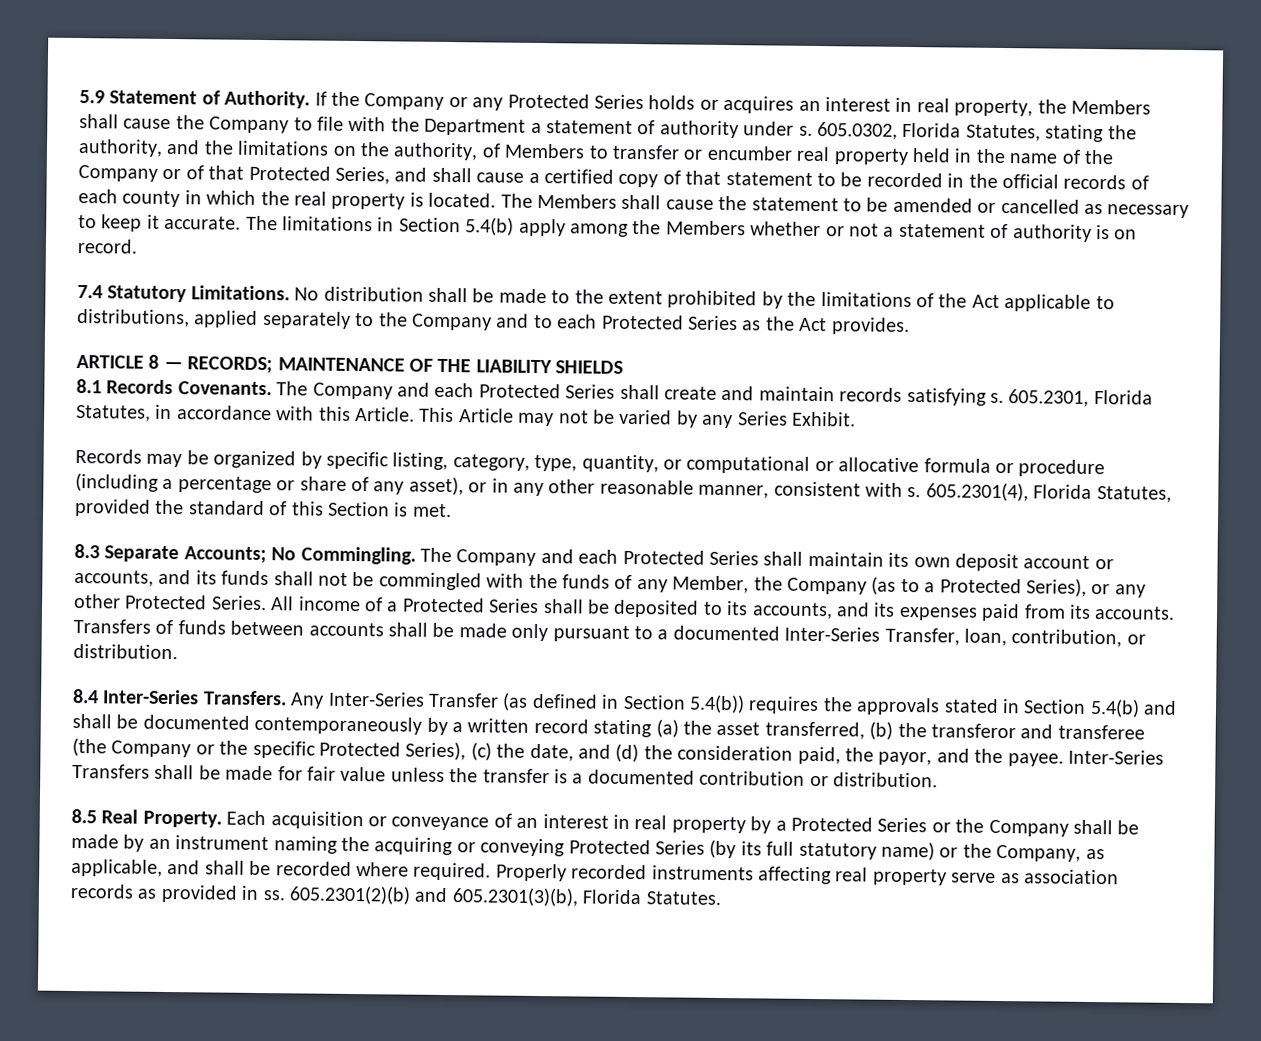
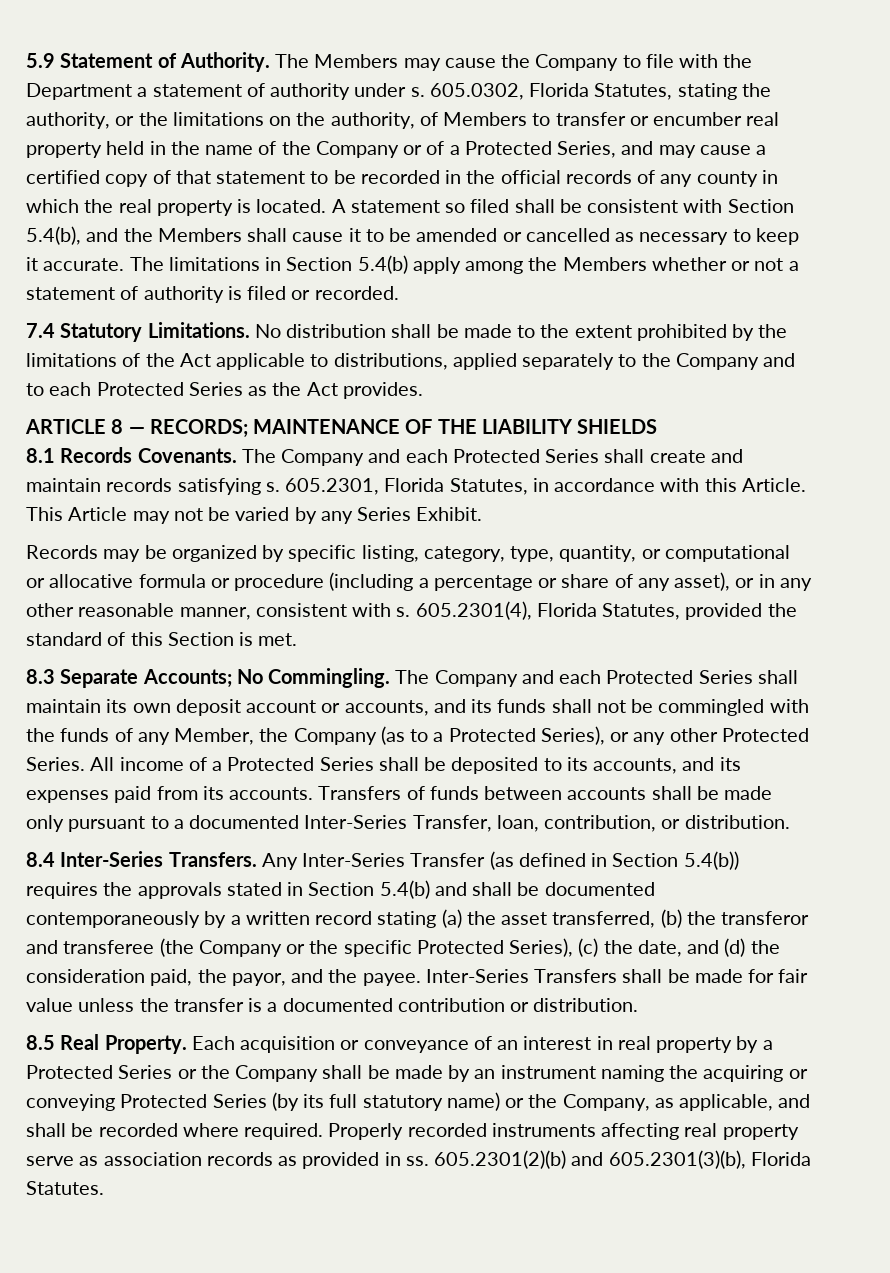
[314,91,1151,117] [79,114,119,129] If the Company or any Protected Series holds or acquires an interest in real property, the Members shall -> [275,54,441,71] The Members may
[166,139,201,155] and -> [115,116,135,126] or
[208,165,245,180] that -> [449,145,460,155] a
[431,167,472,183] shall -> [658,145,696,158] may
[78,189,118,204] each -> [660,174,693,187] any
[500,193,839,212] The Members shall cause the statement -> [331,199,794,213] [26,226,361,245] A statement so filed shall be consistent with Section 5.4(b), and the Members shall cause it
[1114,229,1138,240] [77,239,138,254] on record. -> [247,286,399,300] filed or recorded.

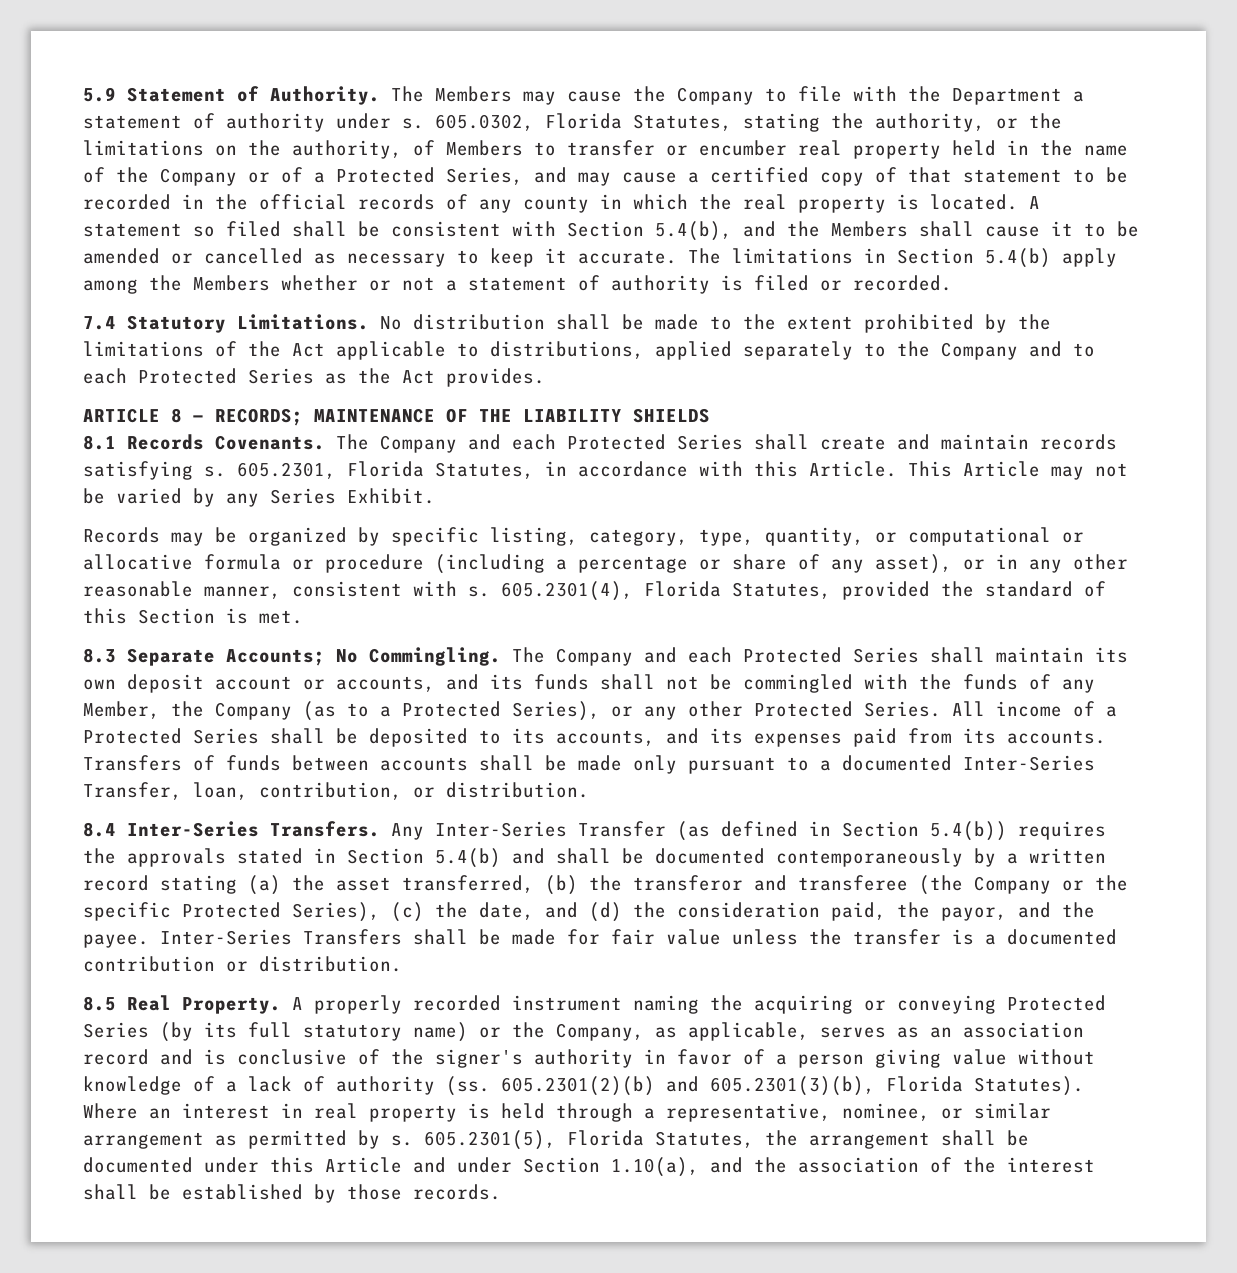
[191,1036,773,1053] [26,1065,496,1082] Each acquisition or conveyance of an interest in real property by a Protected Series or the Company shall be made by an -> [292,995,501,1014] A properly recorded
[778,1094,811,1108] [26,1123,799,1140] [26,1150,811,1169] [26,1181,104,1195] and shall be recorded where required. Properly recorded instruments affecting real property serve as association records as provided in ss. 605.2301(2)(b) and 605.2301(3)(b), Florida Statutes. -> [820,1022,1084,1038] [83,1049,1095,1068] [83,1076,1084,1096] [83,1103,1051,1122] [83,1130,1029,1150] [83,1157,1095,1177] [83,1184,501,1203] serves as an association record and is conclusive of the signer's authority in favor of a person giving value without knowledge of a lack of authority (ss. 605.2301(2)(b) and 605.2301(3)(b), Florida Statutes). Where an interest in real property is held through a representative, nominee, or similar arrangement as permitted by s. 605.2301(5), Florida Statutes, the arrangement shall be documented under this Article and under Section 1.10(a), and the association of the interest shall be established by those records.

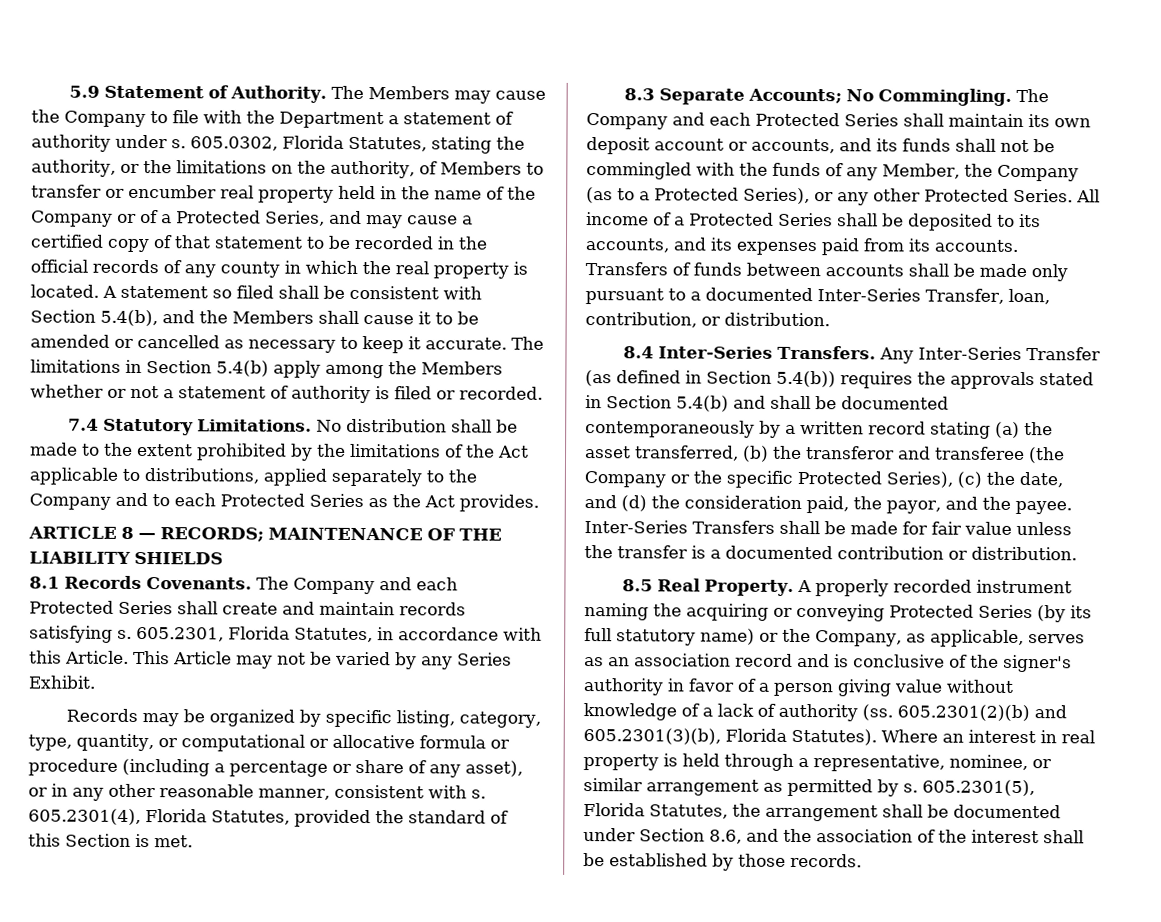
[270,1157,699,1177] this Article and under Section 1.10(a), -> [639,828,742,844] Section 8.6,

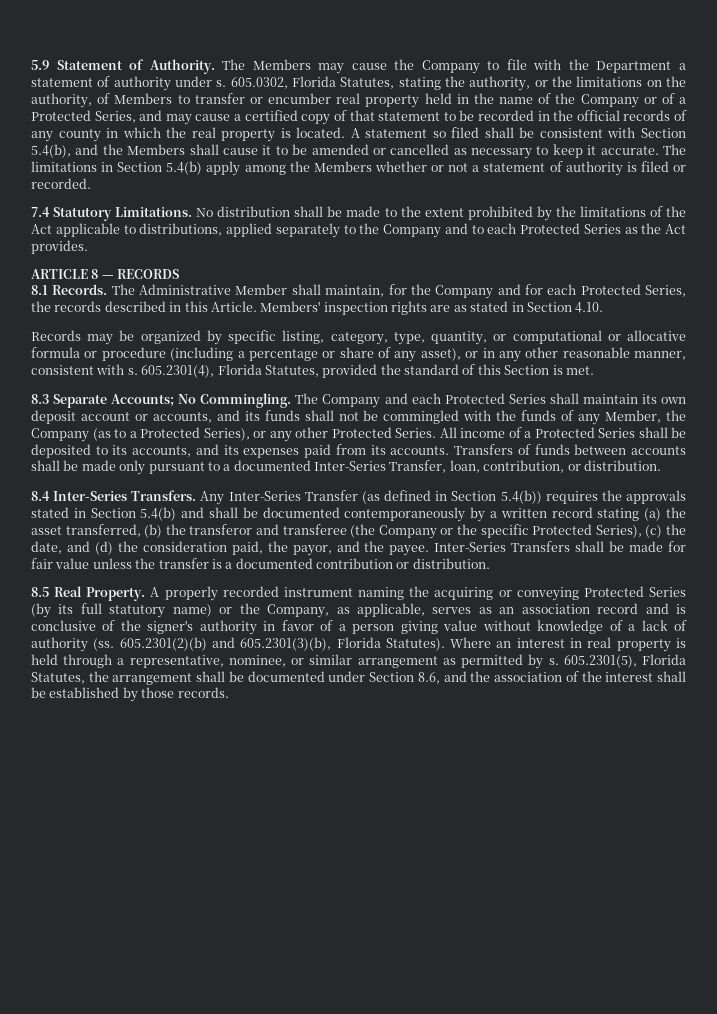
[160,527,502,542] [29,551,223,565] [29,575,458,595] [29,600,466,616] [29,625,542,643] [29,650,512,670] [28,675,96,689] RECORDS; MAINTENANCE OF THE LIABILITY SHIELDS // 8.1 Records Covenants. The Company and each Protected Series shall create and maintain records satisfying s. 605.2301, Florida Statutes, in accordance with this Article. This Article may not be varied by any Series Exhibit. -> [117,269,180,279] [31,284,686,299] [31,301,604,315] RECORDS // 8.1 Records. The Administrative Member shall maintain, for the Company and for each Protected Series, the records described in this Article. Members' inspection rights are as stated in Section 4.10.

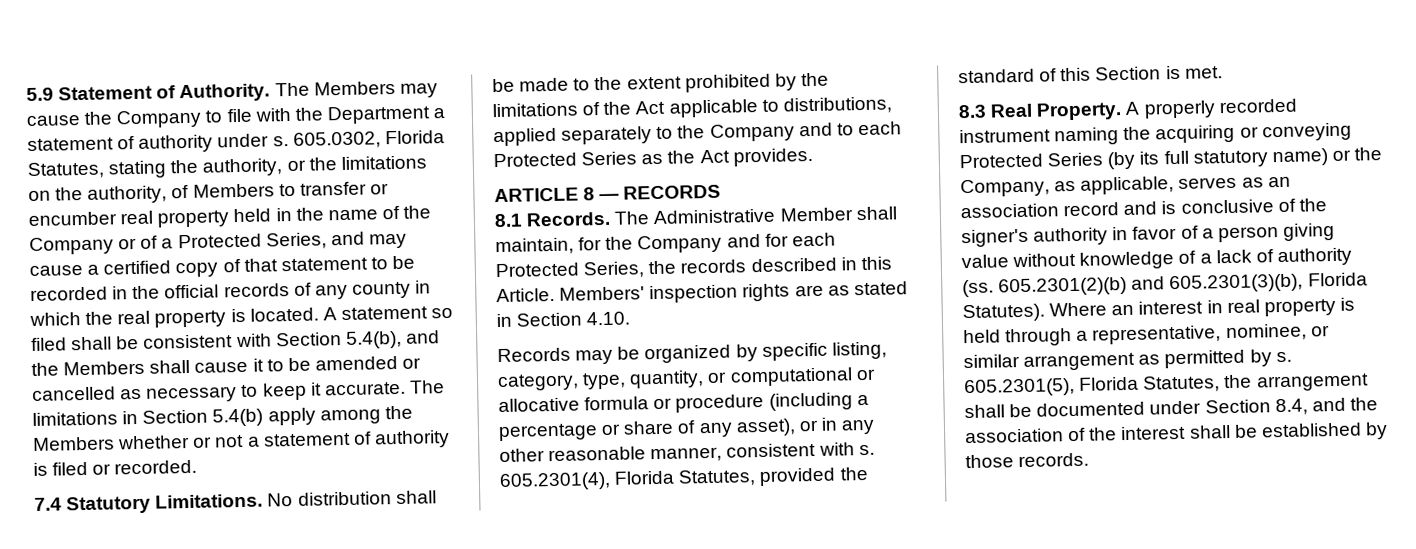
[53,393,686,408] [31,410,687,425] [31,427,686,442] [31,444,687,458] [31,460,661,475] [31,490,686,505] [31,507,686,522] [31,524,687,539] [31,541,686,556] [31,558,490,569] [31,587,49,597] Separate Accounts; No Commingling. The Company and each Protected Series shall maintain its own deposit account or accounts, and its funds shall not be commingled with the funds of any Member, the Company (as to a Protected Series), or any other Protected Series. All income of a Protected Series shall be deposited to its accounts, and its expenses paid from its accounts. Transfers of funds between accounts shall be made only pursuant to a documented Inter-Series Transfer, loan, contribution, or distribution. // 8.4 Inter-Series Transfers. Any Inter-Series Transfer (as defined in Section 5.4(b)) requires the approvals stated in Section 5.4(b) and shall be documented contemporaneously by a written record stating (a) the asset transferred, (b) the transferor and transferee (the Company or the specific Protected Series), (c) the date, and (d) the consideration paid, the payor, and the payee. Inter-Series Transfers shall be made for fair value unless the transfer is a documented contribution or distribution. // 8.5 -> (987, 111) none
[417,672,440,684] 8.6, -> [1274,398,1308,416] 8.4,

